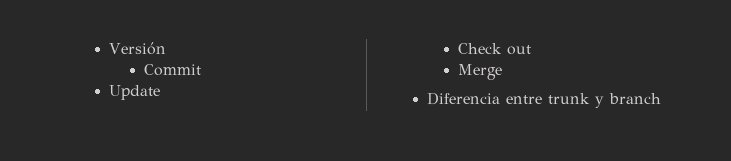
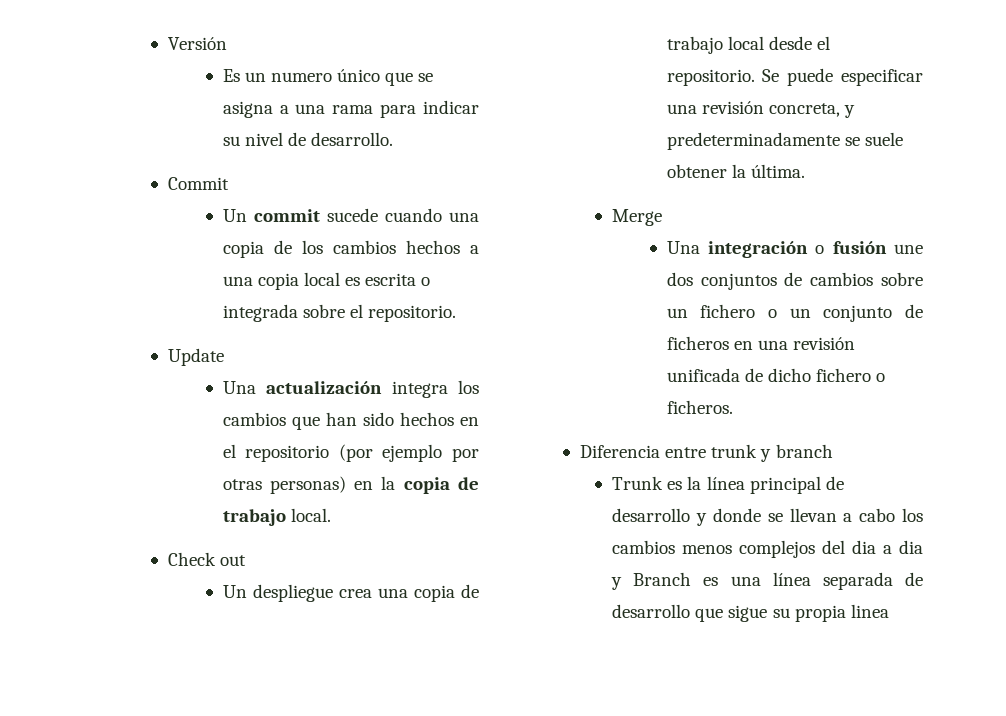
[144,64,202,76] [109,85,161,100] [458,43,532,55] [458,64,503,80] Commit // Update // Check out // Merge -> [222,69,434,86] [222,100,480,118] [222,132,394,146] [168,177,230,190] [222,208,479,222] [222,240,479,258] [222,272,431,290] [222,304,457,322] [168,348,225,366] [222,380,479,398] [222,412,479,430] [222,444,479,462] [222,476,479,494] [222,508,331,526] [168,552,247,566] [222,584,479,602] [666,36,831,54] [666,68,923,86] [666,101,856,118] [666,132,903,150] [666,164,805,178] [612,209,663,226] [666,241,923,258] [666,272,923,290] [666,304,923,322] [666,336,856,350] [666,368,886,382] [666,400,733,414] Es un numero único que se asigna a una rama para indicar su nivel de desarrollo. // Commit // Un commit sucede cuando una copia de los cambios hechos a una copia local es escrita o integrada sobre el repositorio. // Update // Una actualización integra los cambios que han sido hechos en el repositorio (por ejemplo por otras personas) en la copia de trabajo local. // Check out // Un despliegue crea una copia de trabajo local desde el repositorio. Se puede especificar una revisión concreta, y predeterminadamente se suele obtener la última. // Merge // Una integración o fusión une dos conjuntos de cambios sobre un fichero o un conjunto de ficheros en una revisión unificada de dicho fichero o ficheros.
(662, 98) none -> [612,476,844,494] [612,508,923,526] [612,540,923,558] [611,572,923,590] [612,604,889,622] // Trunk es la línea principal de desarrollo y donde se llevan a cabo los cambios menos complejos del dia a dia y Branch es una línea separada de desarrollo que sigue su propia linea

